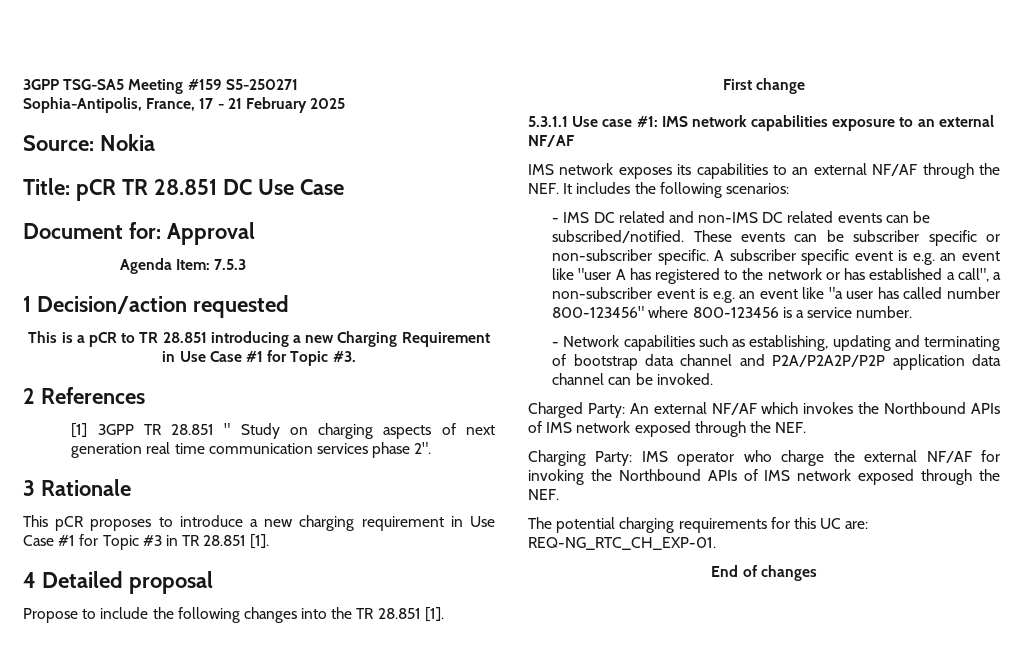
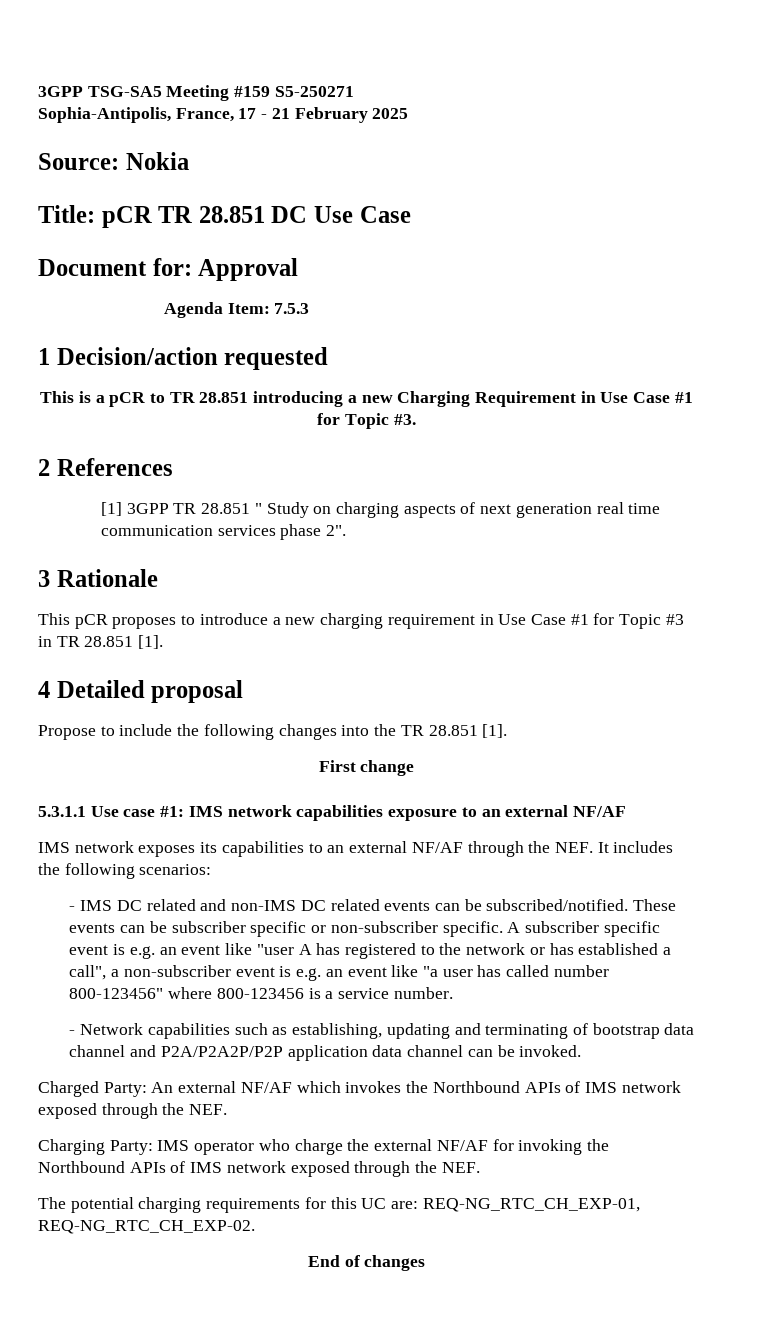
[528,537,716,550] REQ-NG_RTC_CH_EXP-01. -> [422,1198,640,1212] [38,1220,255,1234] REQ-NG_RTC_CH_EXP-01, REQ-NG_RTC_CH_EXP-02.

